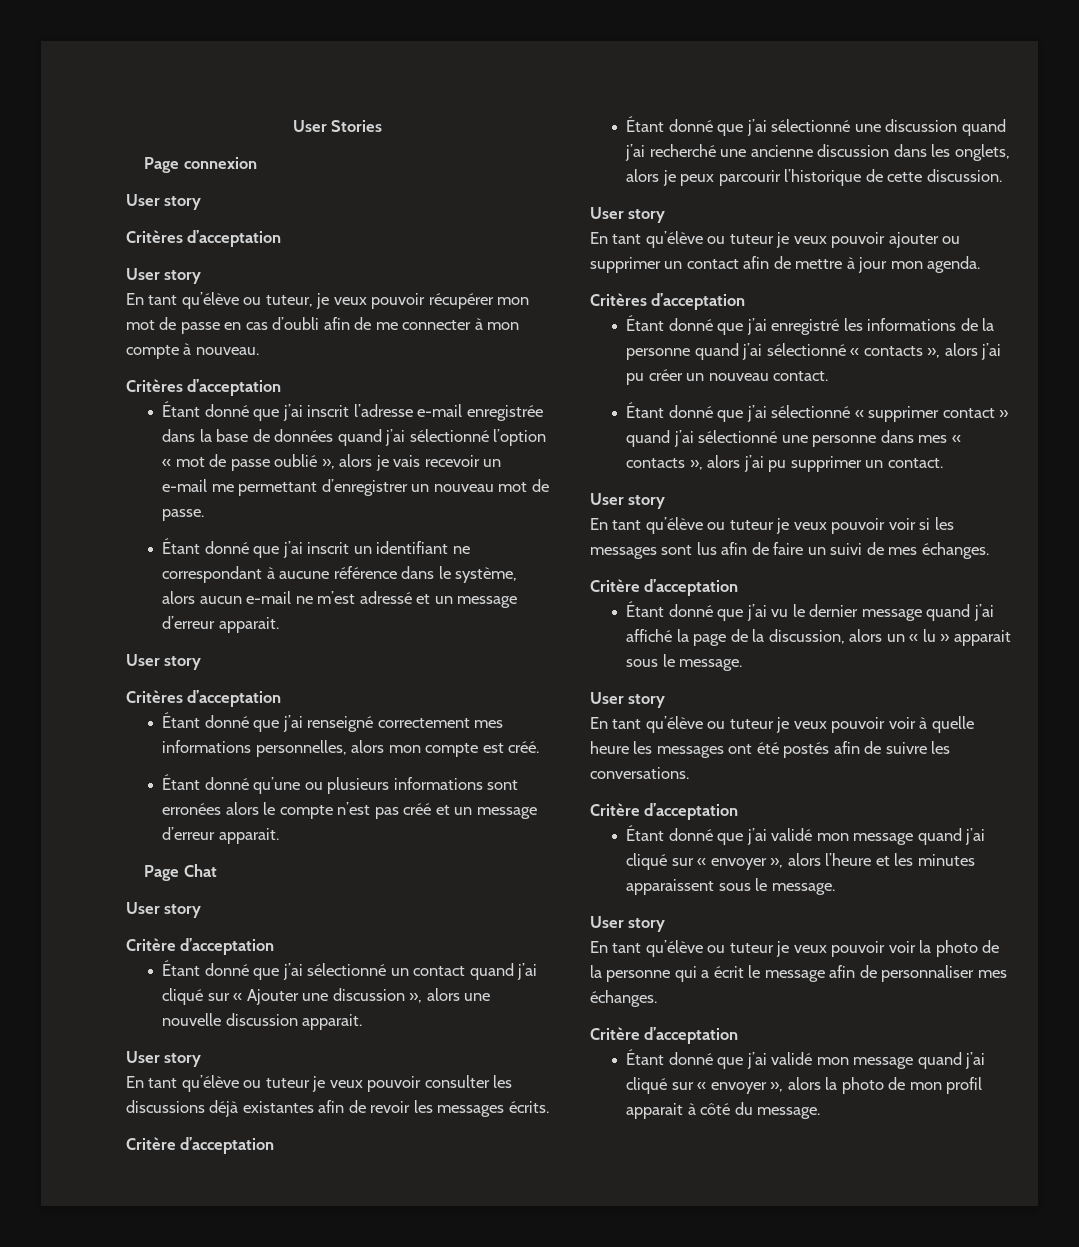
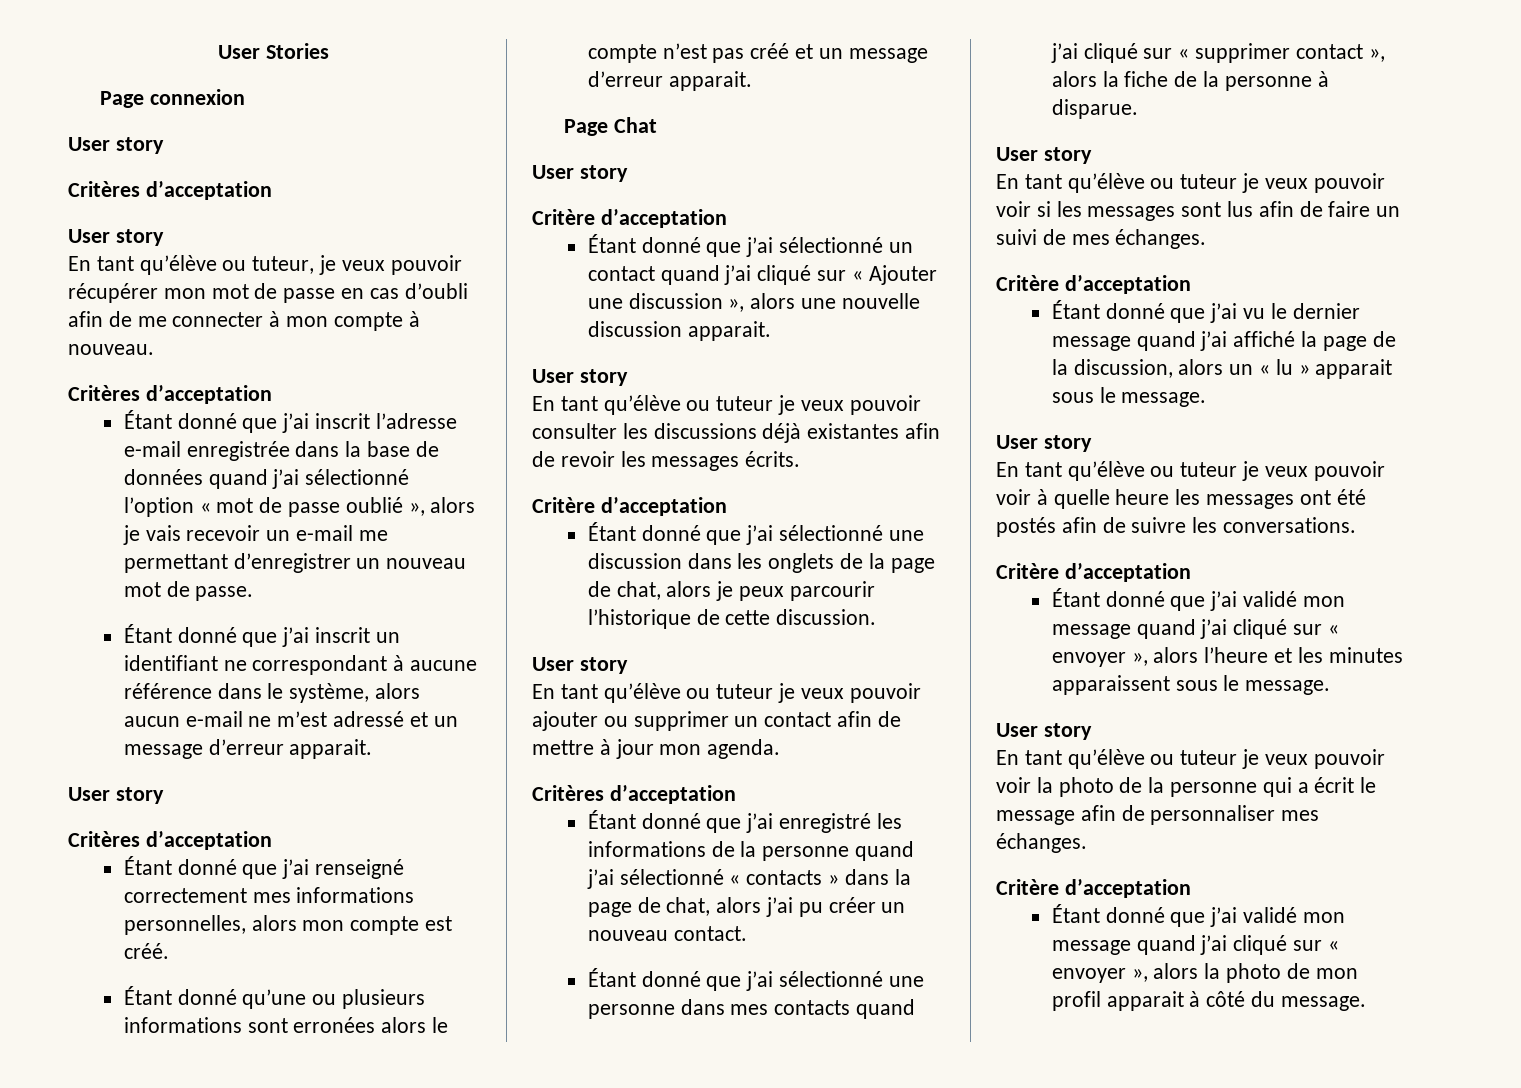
[961,119,1006,136] [625,144,1010,161] quand j’ai recherché une ancienne discussion dans les onglets, -> [687,553,935,573] [587,581,661,600] dans les onglets de la page de chat,
[927,348,941,358] », -> [827,869,911,885] [587,897,711,917] » dans la page de chat,
[854,406,1010,422] [626,430,961,447] [626,455,943,472] « supprimer contact » quand j’ai sélectionné une personne dans mes « contacts », alors j’ai pu supprimer un contact. -> [888,976,924,987] [587,999,915,1019] [1050,43,1385,63] [1051,71,1329,91] [1051,99,1138,119] une personne dans mes contacts quand j’ai cliqué sur « supprimer contact », alors la fiche de la personne à disparue.

